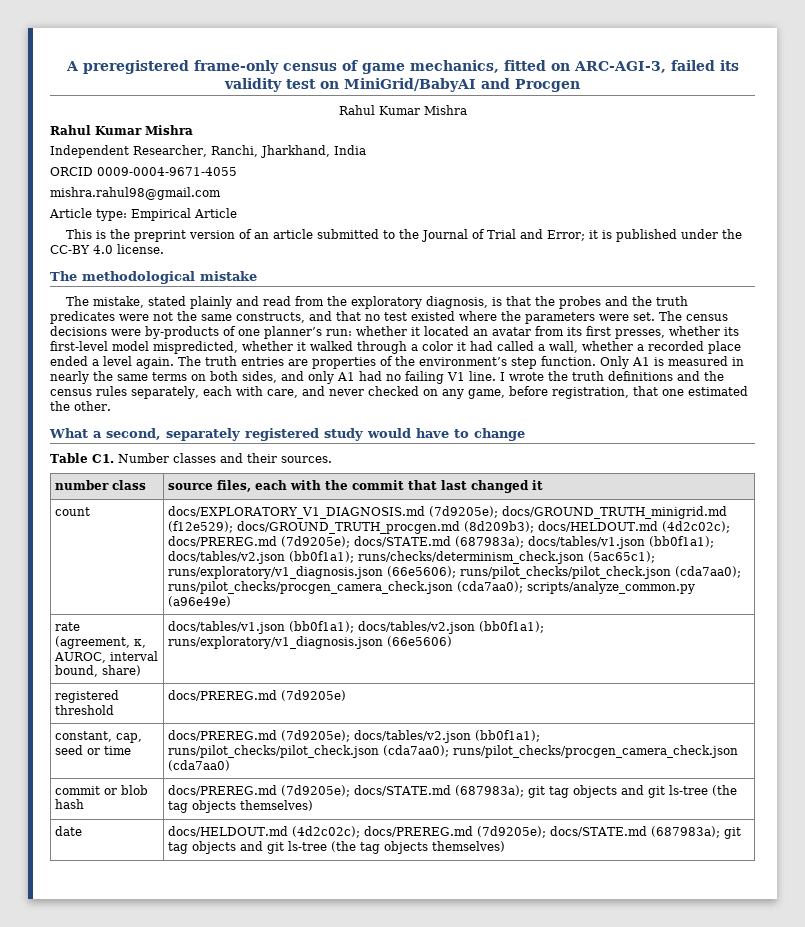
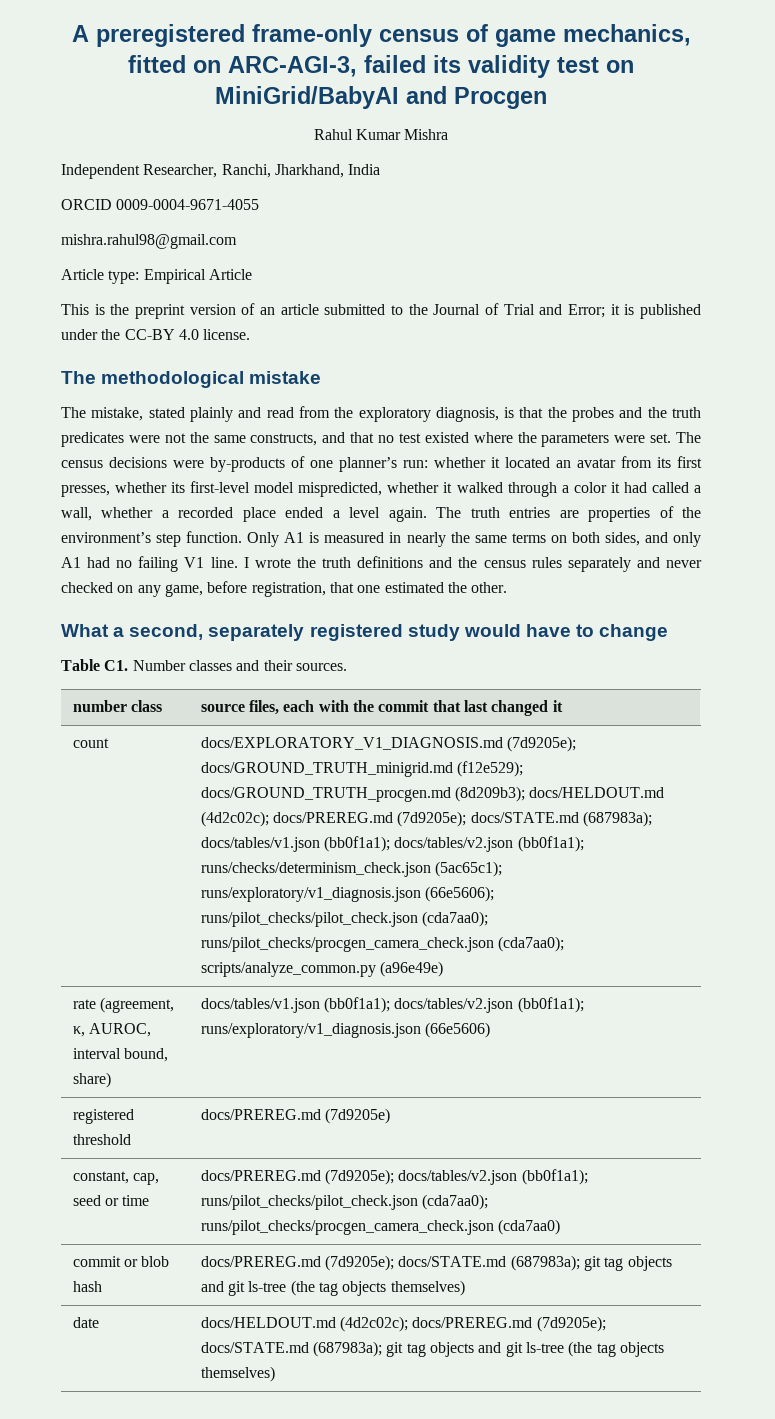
[50,125,193,135] // Rahul Kumar Mishra -> (449, 134) none
[131,386,298,399] separately, each with care, -> [567,557,631,572] separately

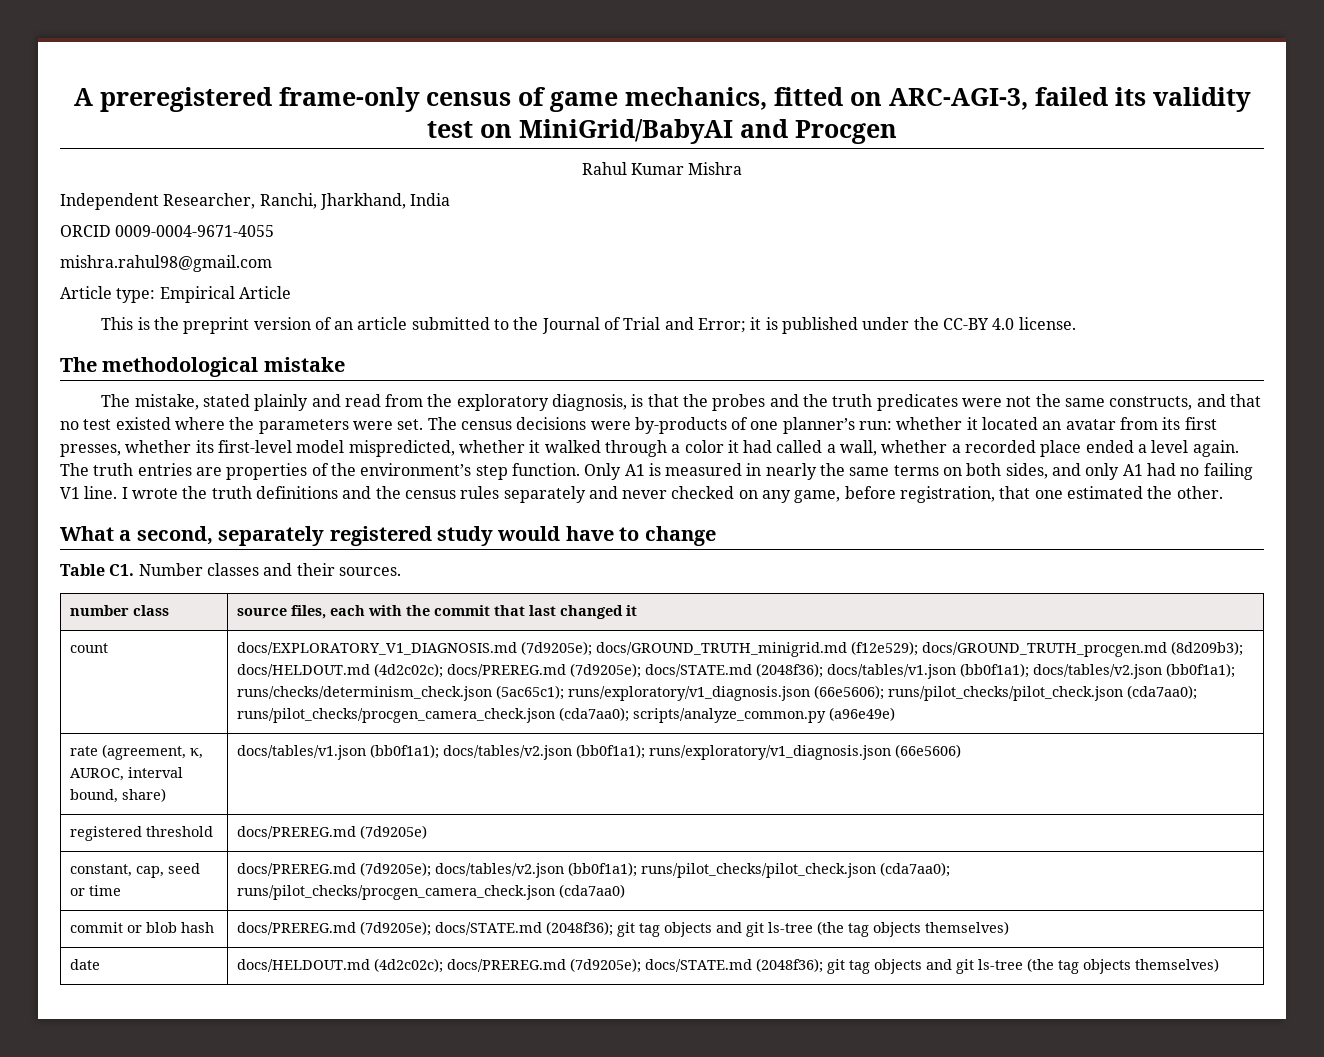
[583,811,653,827] (687983a); -> [755,663,823,678] (2048f36);
[510,1255,580,1271] (687983a); -> [545,921,613,936] (2048f36);
[313,1341,383,1357] (687983a); -> [755,958,823,973] (2048f36);

